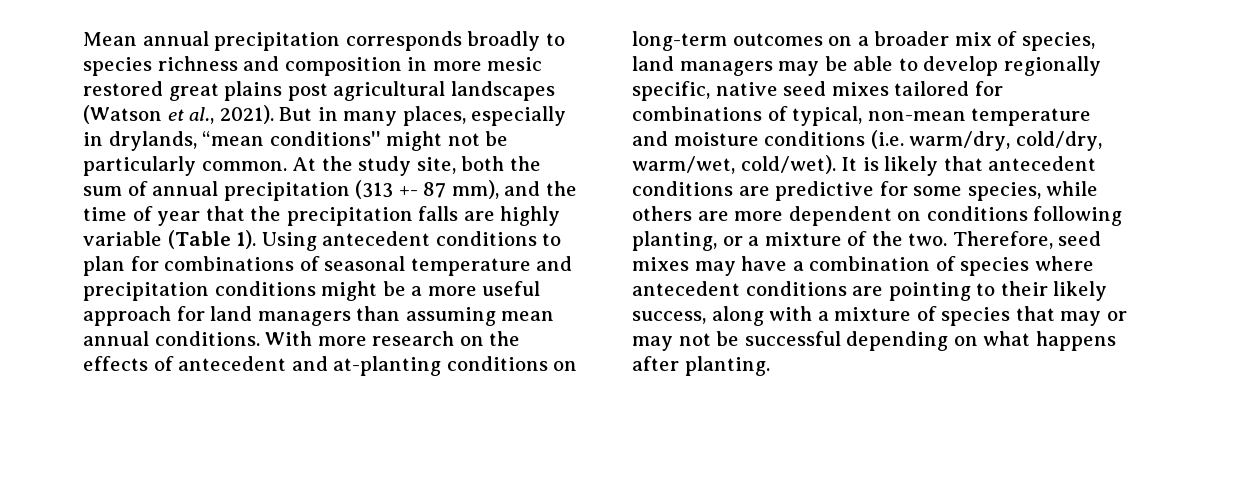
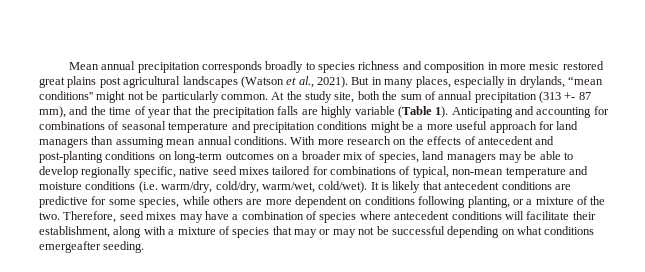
[261,231,562,251] [83,256,125,276] Using antecedent conditions to plan -> [451,106,592,118] Anticipating and accounting
[333,356,442,376] at-planting -> [39,151,103,163] post-planting
[852,281,1108,301] [632,311,706,324] are pointing to their likely success, -> [504,211,596,220] [39,226,110,238] will facilitate their establishment,
[1035,331,1116,351] [632,356,770,376] happens after planting. -> [544,226,595,235] [39,241,145,253] conditions emergeafter seeding.

